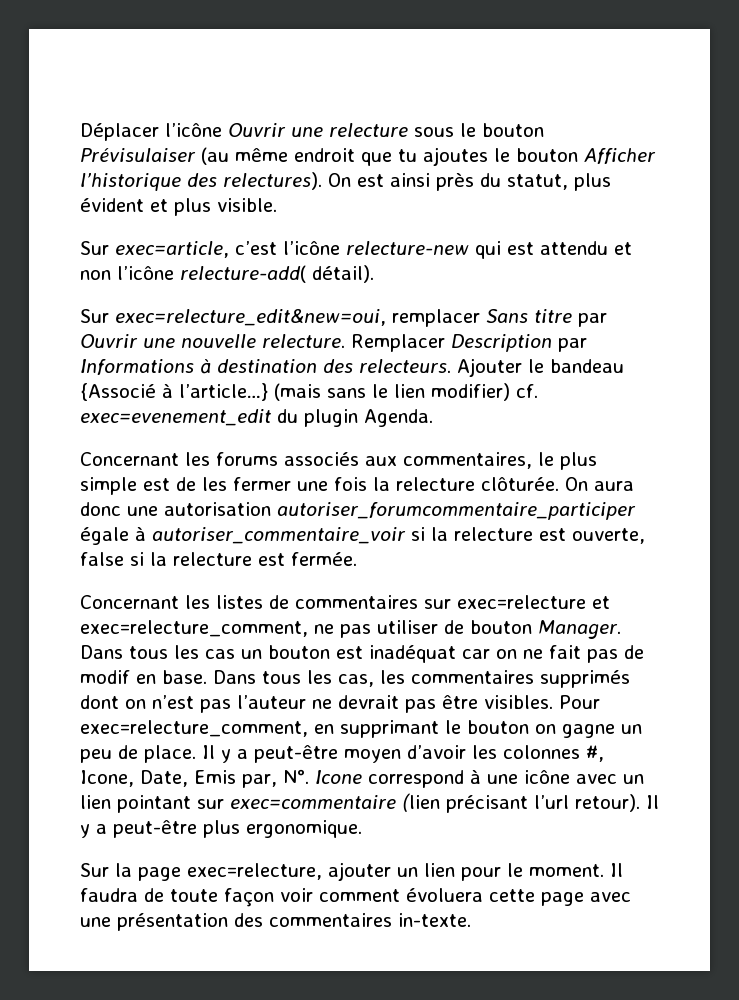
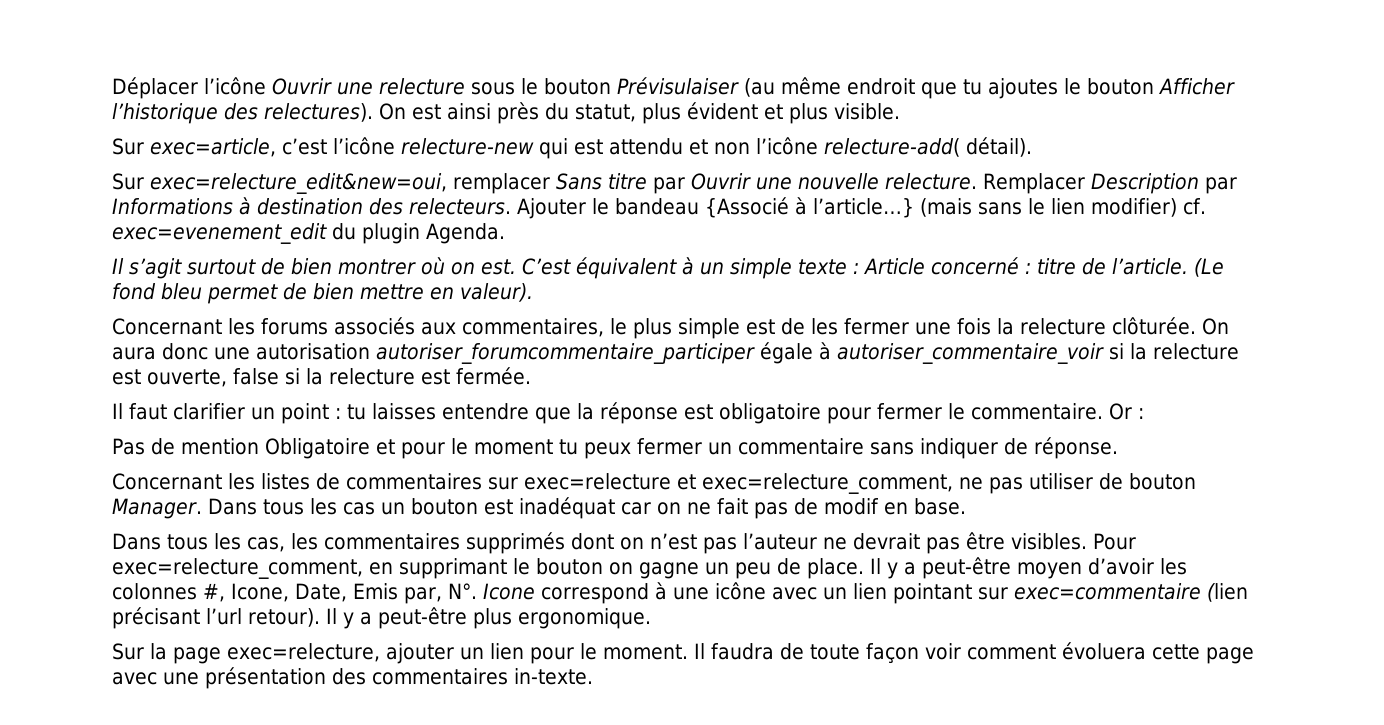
(433, 418) none -> [112,257,1224,279] [112,283,533,304] // Il s’agit surtout de bien montrer où on est. C’est équivalent à un simple texte : Article concerné : titre de l’article. (Le fond bleu permet de bien mettre en valeur).
(357, 559) none -> [112,402,1144,424] [112,437,1118,459] // Il faut clarifier un point : tu laisses entendre que la réponse est obligatoire pour fermer le commentaire. Or : // Pas de mention Obligatoire et pour le moment tu peux fermer un commentaire sans indiquer de réponse.
(207, 677) none -> (966, 506) //

